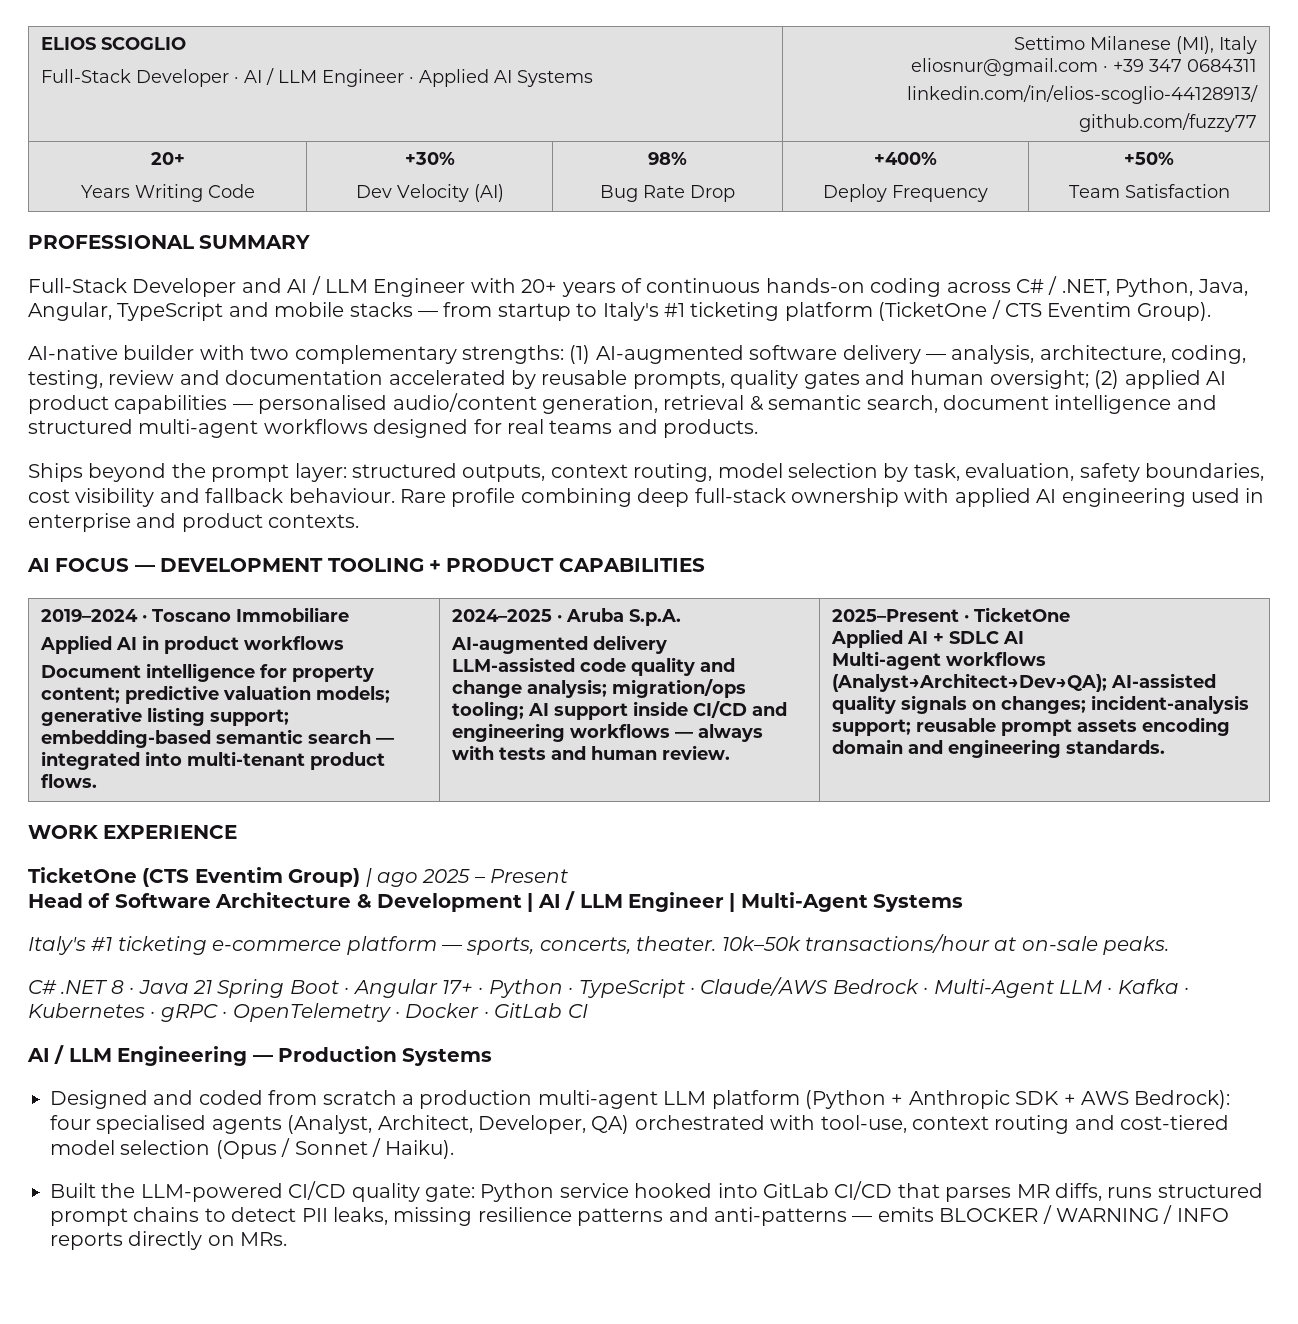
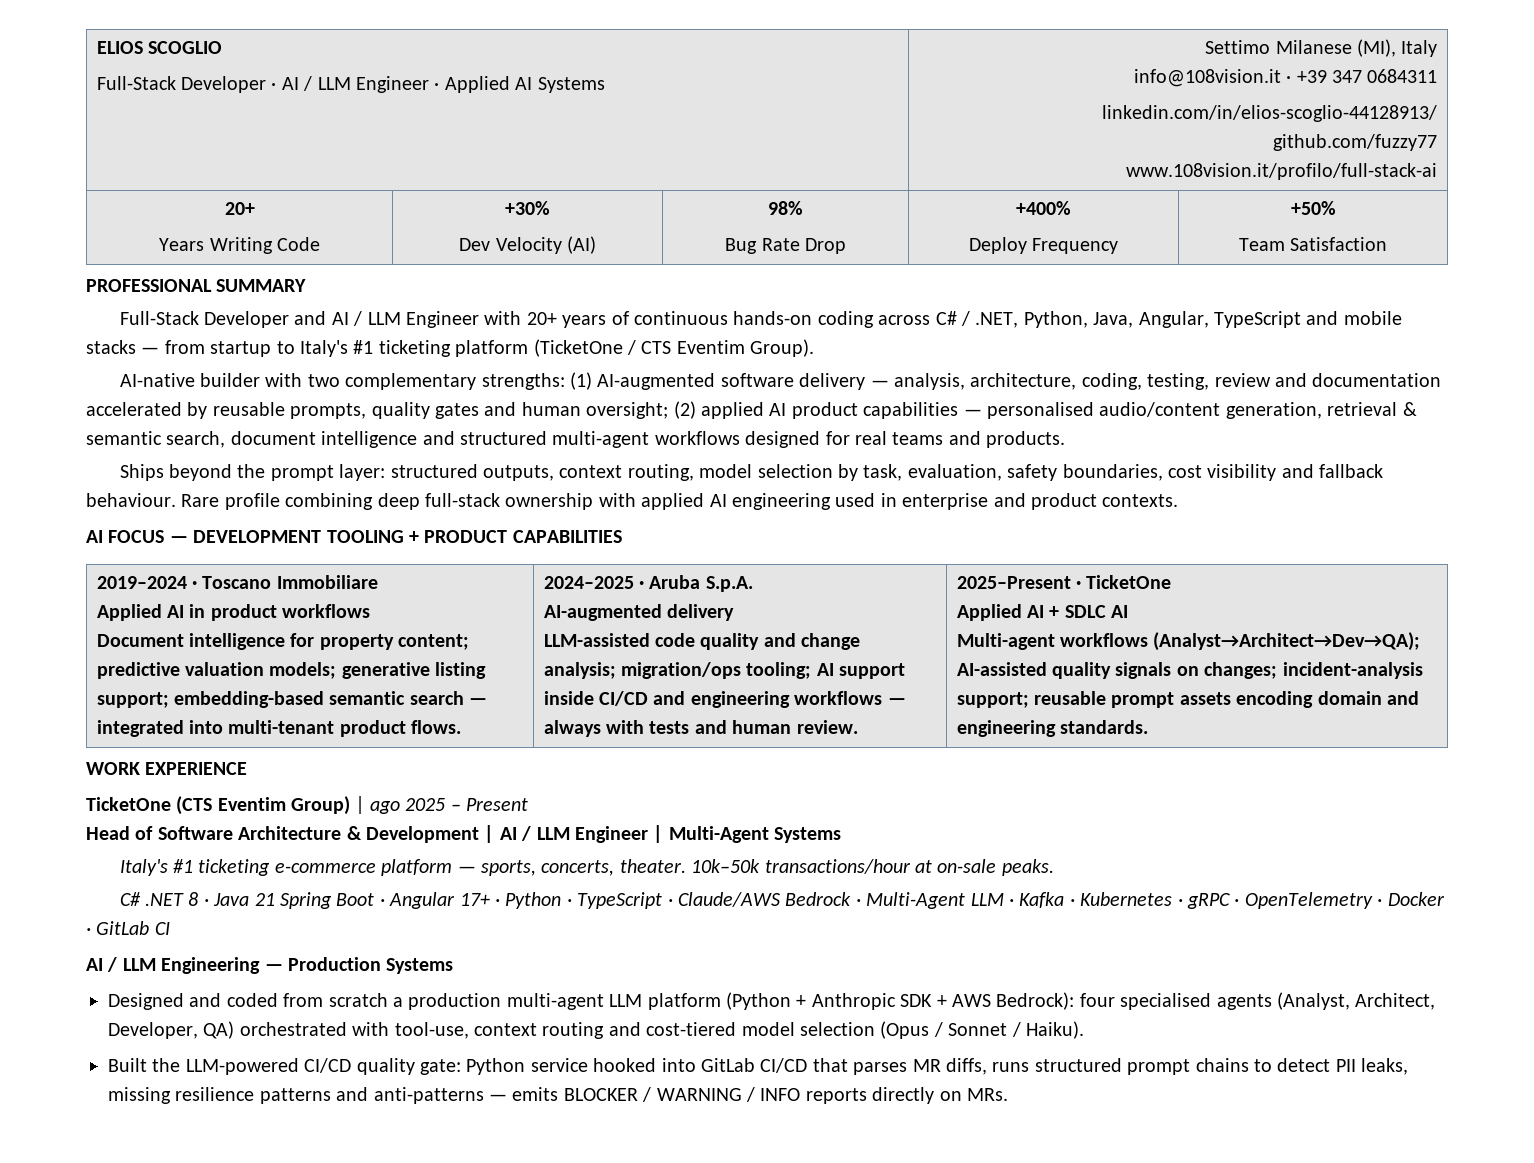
[911,58,1099,76] eliosnur@gmail.com -> [1133,69,1281,87] info@108vision.it
(1258, 122) none -> [1126,163,1438,180] // www.108vision.it/profilo/full-stack-ai

